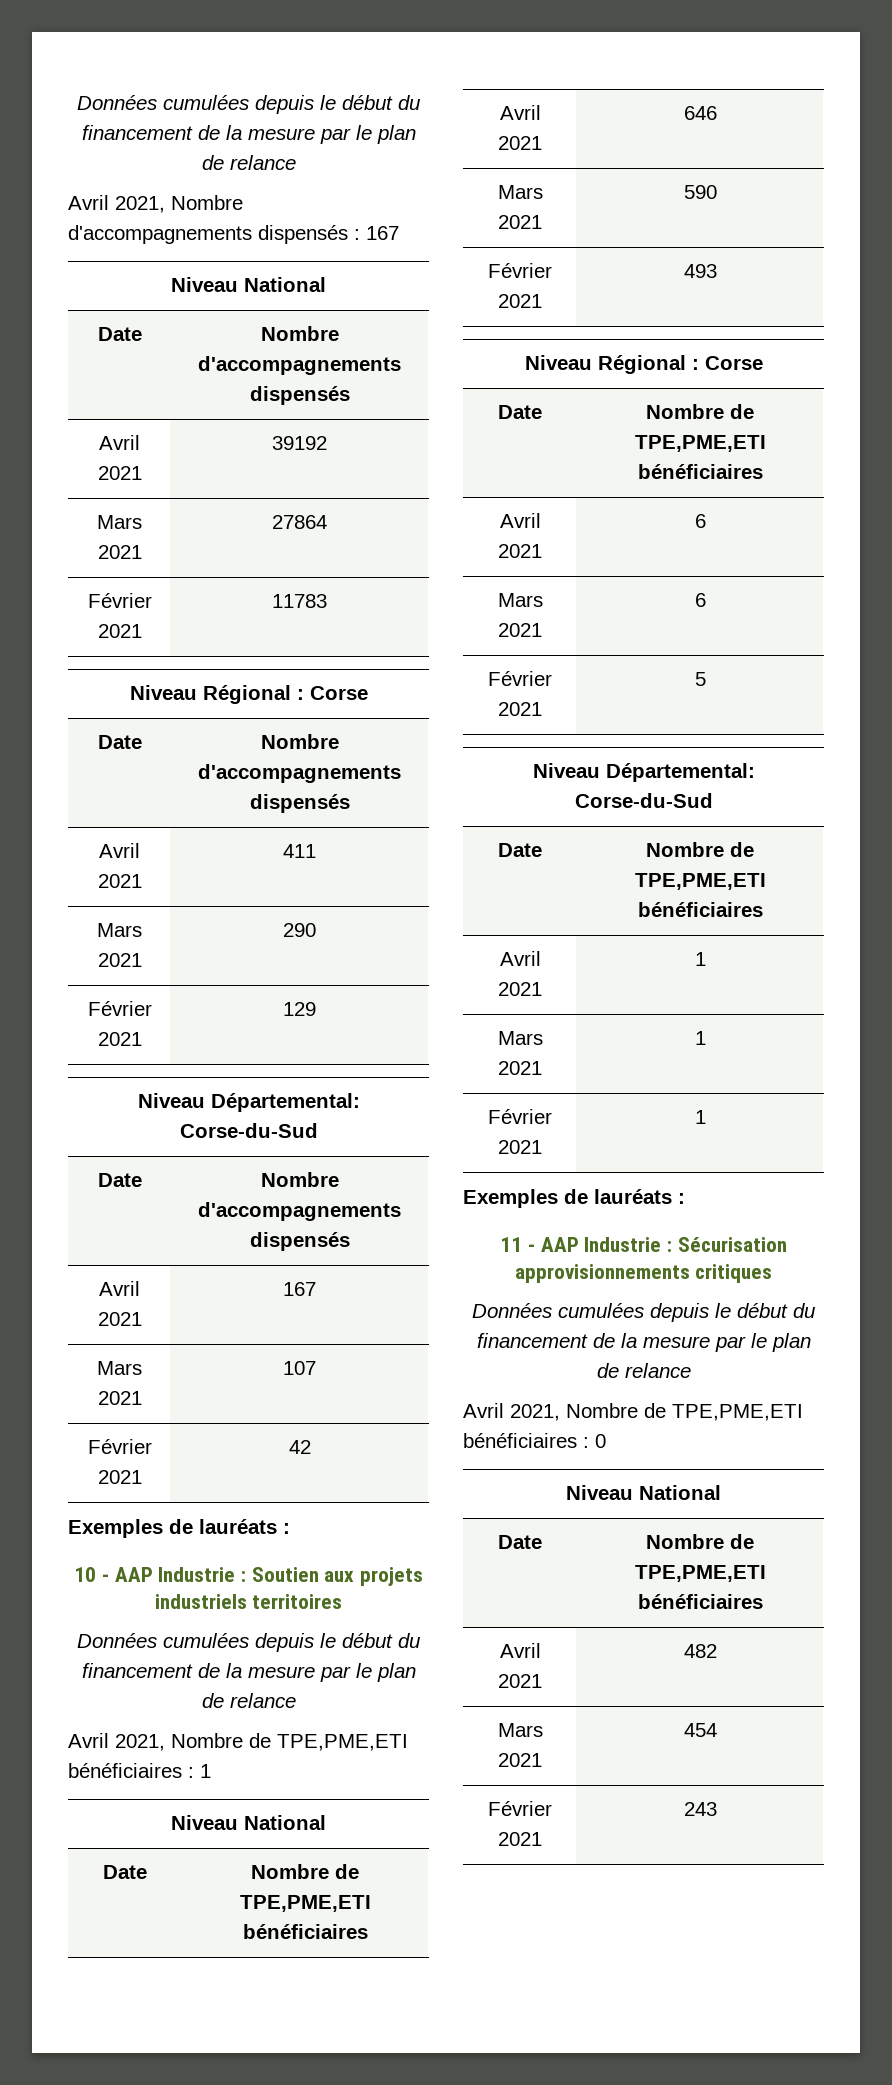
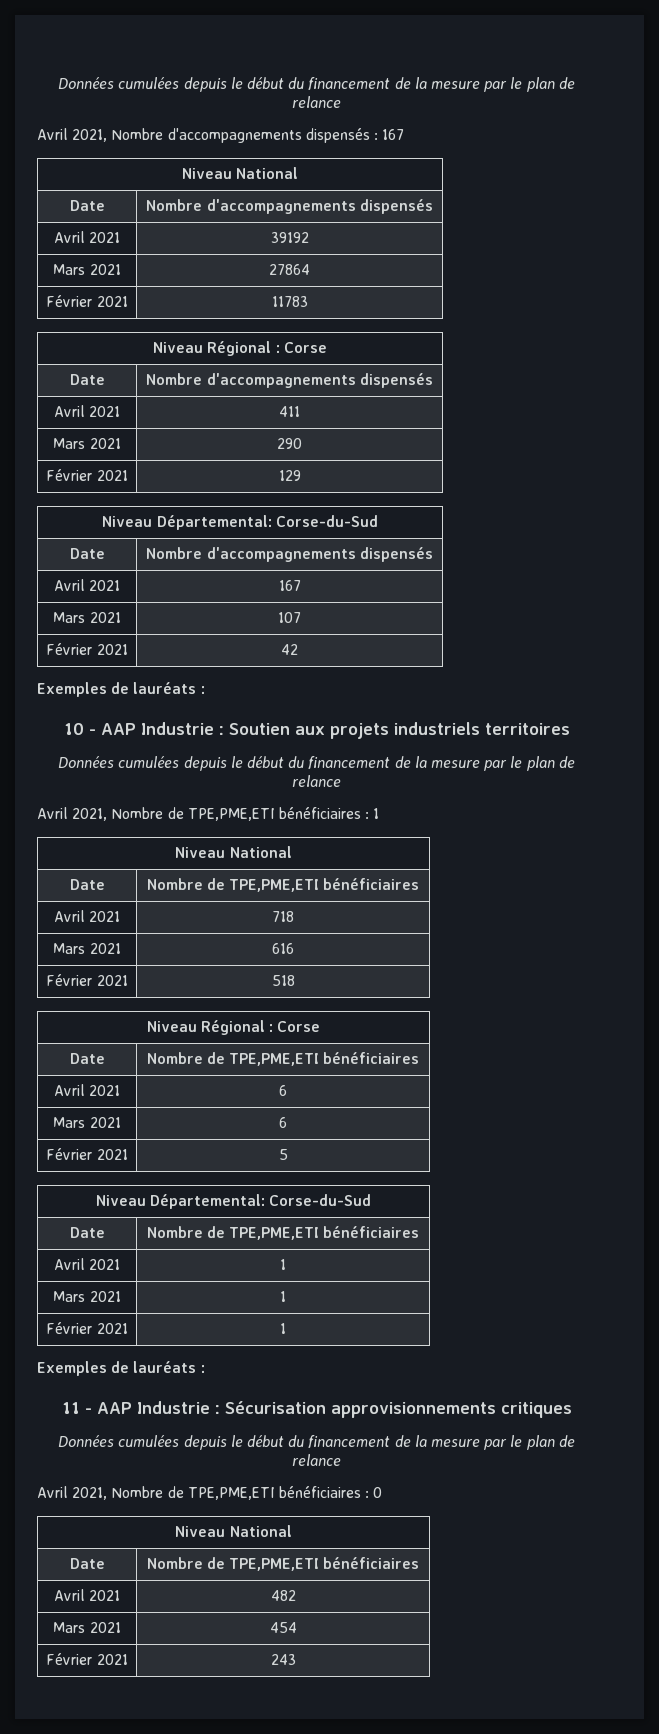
[683,106,717,120] [497,185,543,199] [498,215,542,229] [683,185,717,199] [488,263,552,278] [498,294,542,308] [683,264,717,278] 646 // Mars 2021 | 590 // Février 2021 | 493 -> [272,911,294,922] [53,943,121,954] [272,943,294,954] [46,974,128,986] [271,975,295,986] 718 // Mars 2021 | 616 // Février 2021 | 518

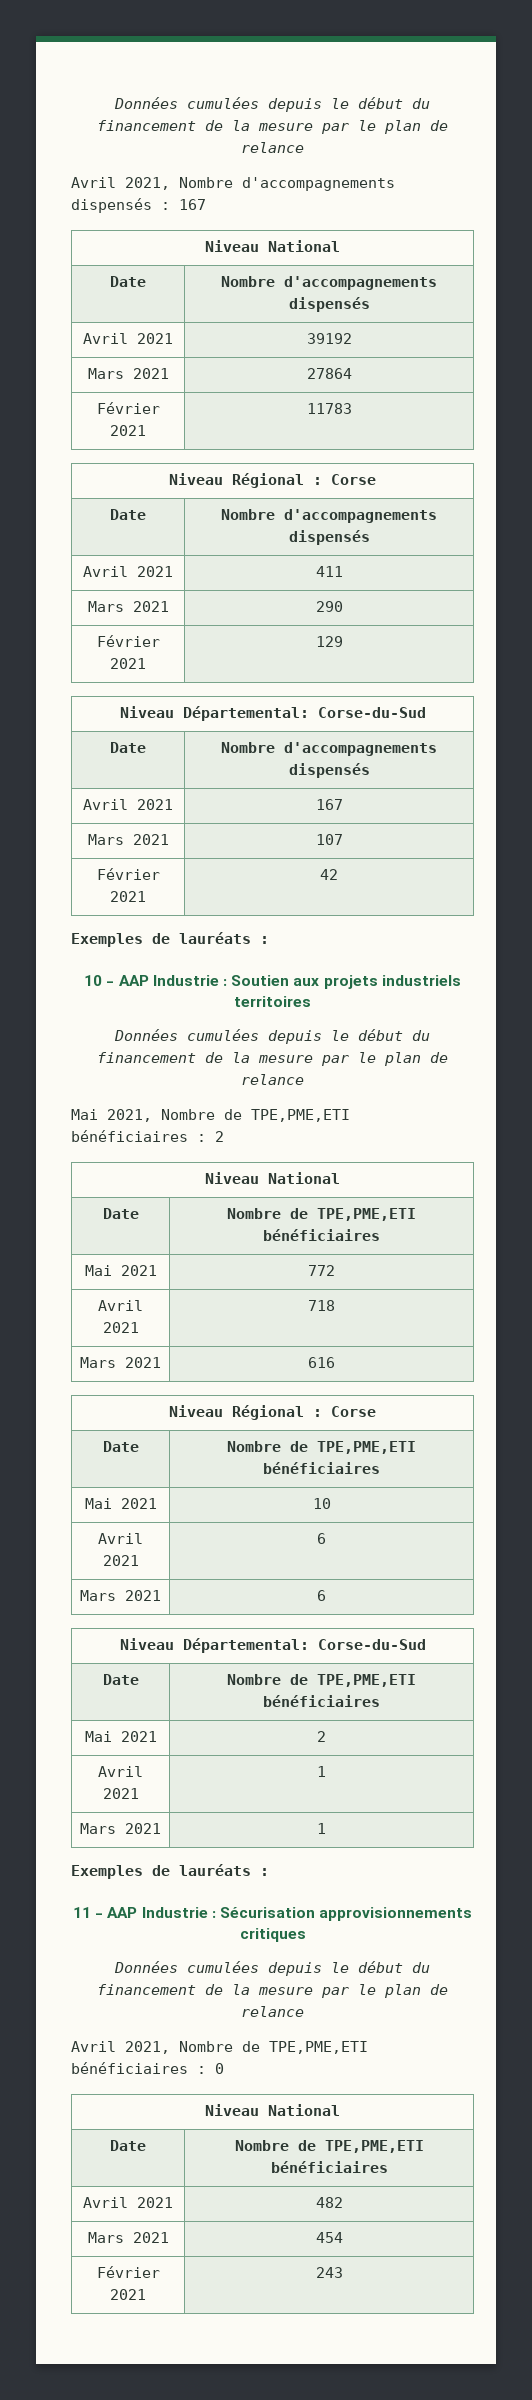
[37,807,380,821] [175,846,292,858] [69,879,105,890] [146,878,420,892] Avril 2021, Nombre de TPE,PME,ETI bénéficiaires : 1 // Niveau National // Date | Nombre de TPE,PME,ETI bénéficiaires -> [71,1109,350,1122] [71,1130,224,1142] [205,1172,340,1184] [102,1208,139,1219] [227,1208,416,1221] [263,1229,380,1241] [84,1265,157,1276] [308,1265,335,1276] Mai 2021, Nombre de TPE,PME,ETI bénéficiaires : 2 // Niveau National // Date | Nombre de TPE,PME,ETI bénéficiaires // Mai 2021 | 772
[46,974,128,986] [271,975,295,986] // Février 2021 | 518 -> (335, 1362) none
(420, 1058) none -> [84,1498,157,1509] [312,1498,331,1509] // Mai 2021 | 10
[46,1148,128,1160] [278,1149,288,1160] // Février 2021 | 5 -> (326, 1595) none
(420, 1232) none -> [84,1731,157,1742] [317,1731,326,1742] // Mai 2021 | 2
[46,1322,128,1334] [280,1323,286,1334] // Février 2021 | 1 -> (326, 1828) none

